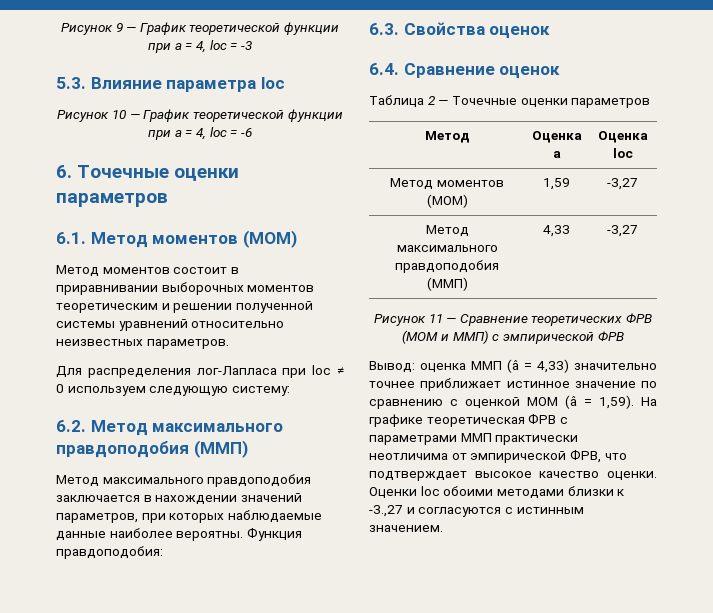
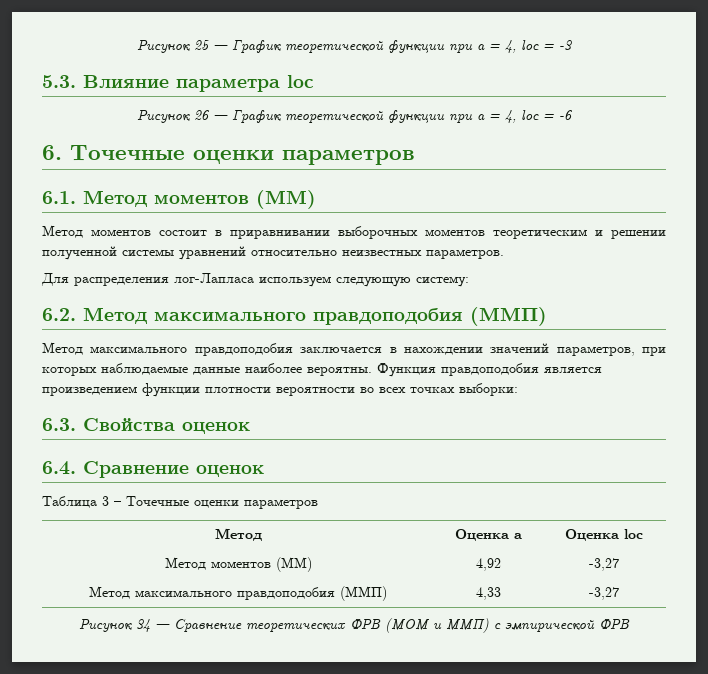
[60,23,123,35] Рисунок 9 -> [137,40,209,53] Рисунок 25
[112,110,127,119] 10 -> [194,110,209,120] 26
[242,230,297,248] (МОМ) -> [256,190,316,209] (ММ)
[282,365,345,378] [56,384,64,393] при loc ≠ 0 -> (254, 278) none
[56,546,163,559] правдоподобия: -> [441,363,602,376] [42,383,518,397] правдоподобия является произведением функции плотности вероятности во всех точках выборки:
[427,96,449,105] 2 — -> [102,496,121,506] 3 –
[426,194,468,208] [543,178,570,190] (МОМ) | 1,59 -> [275,557,312,572] [475,558,501,571] (ММ) | 4,92
[428,314,443,323] 11 -> [136,619,150,632] 34
[369,359,657,373] [369,378,657,391] [369,395,657,409] [369,414,568,427] [369,433,579,445] [369,450,627,463] [369,471,657,481] [369,486,625,499] [369,505,584,517] [369,525,443,532] // Вывод: оценка ММП (â = 4,33) значительно точнее приближает истинное значение по сравнению с оценкой МОМ (â = 1,59). На графике теоретическая ФРВ с параметрами ММП практически неотличима от эмпирической ФРВ, что подтверждает высокое качество оценки. Оценки loc обоими методами близки к -3.,27 и согласуются с истинным значением. -> (630, 624) none

